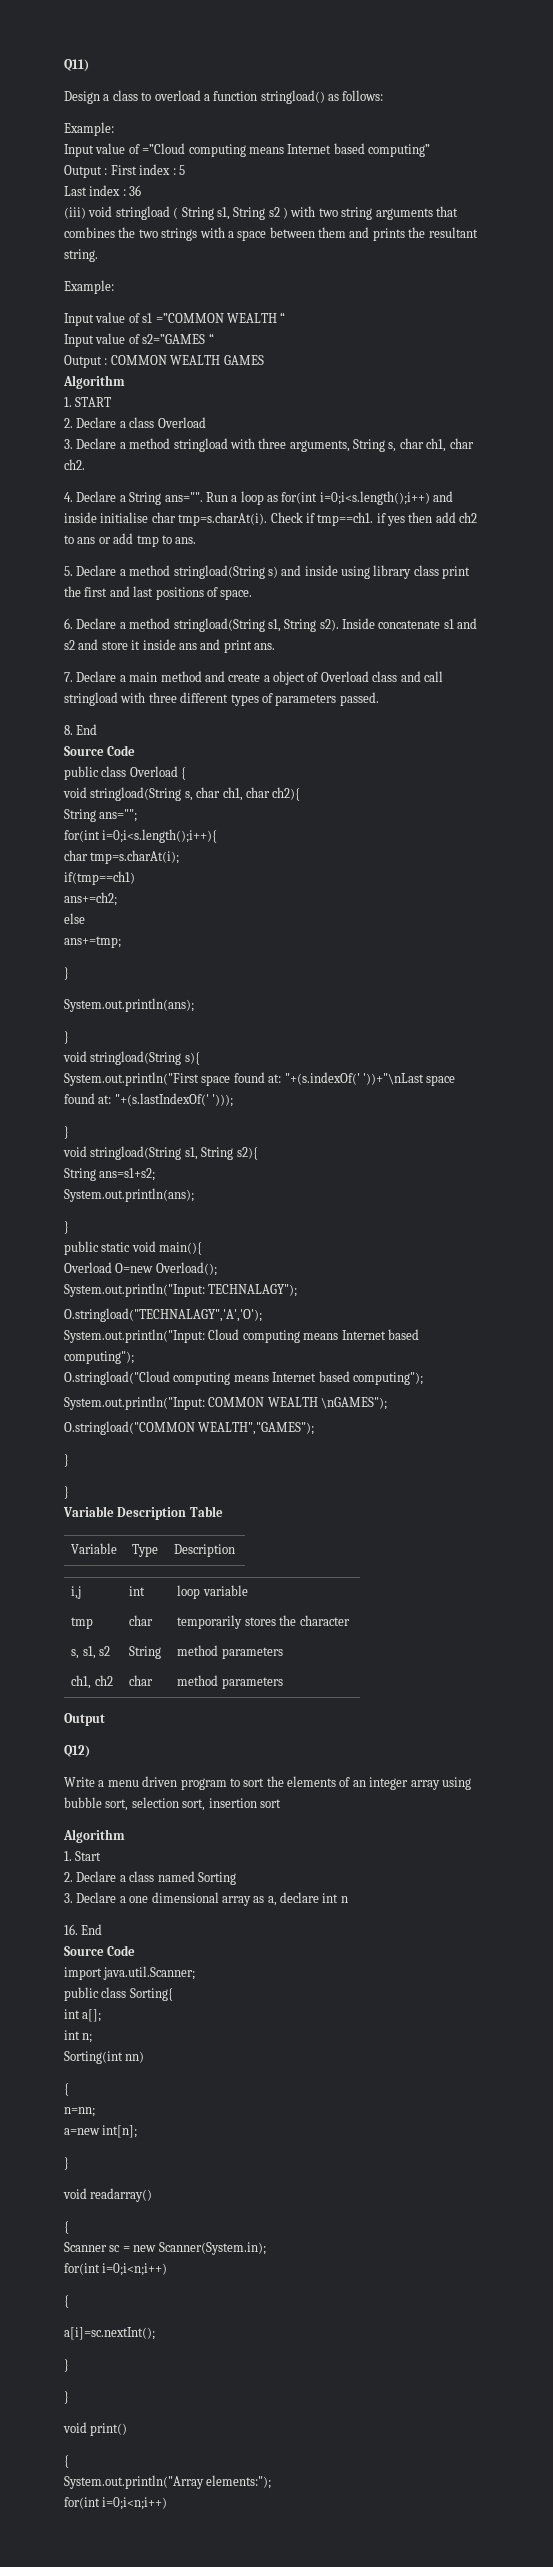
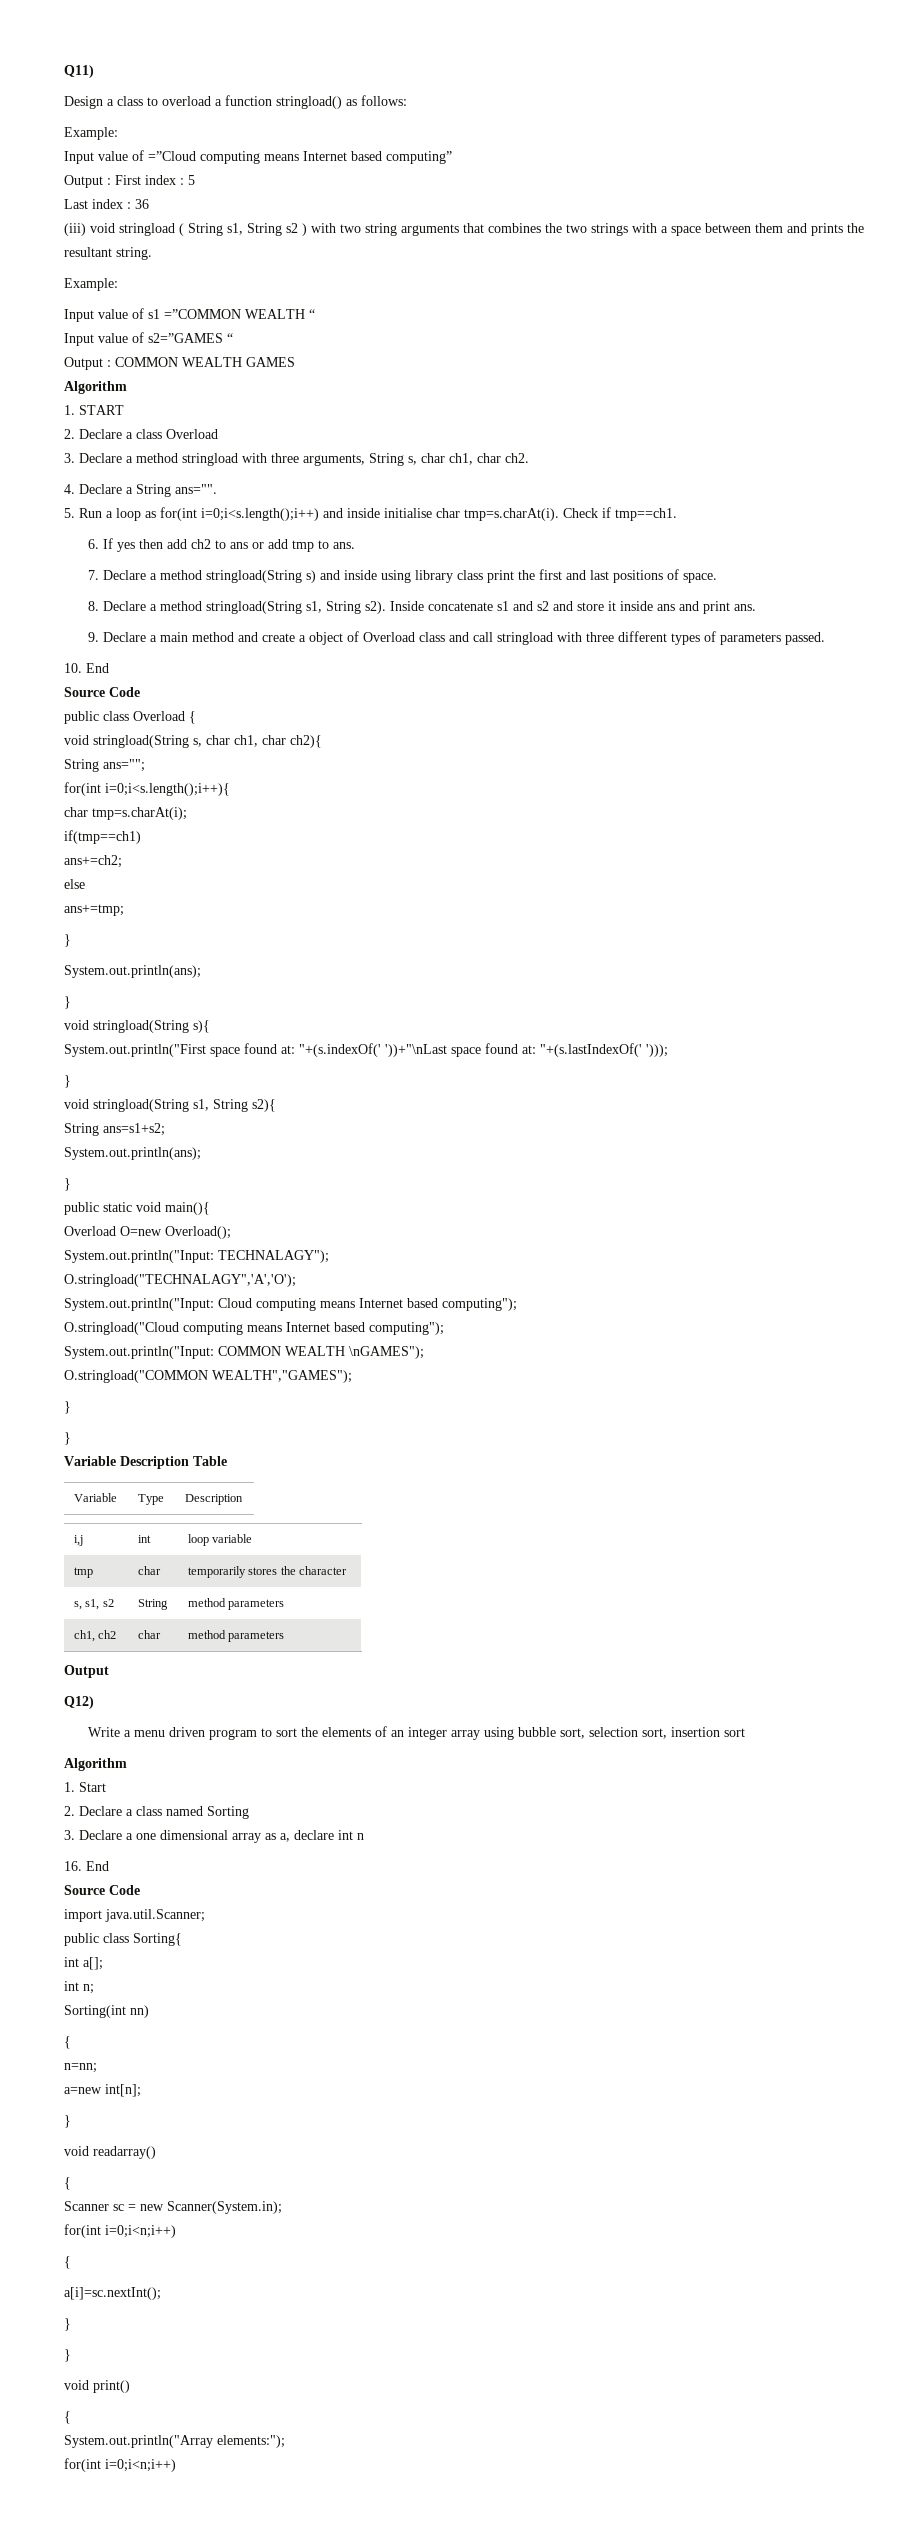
(203, 497) none -> [64,508,75,518] // 5.
[376,513,386,523] if -> [88,538,114,549] // 6. If
[64,566,73,576] 5. -> [88,570,100,580] 7.
[64,618,73,629] 6. -> [88,601,100,611] 8.
[64,672,73,682] 7. -> [88,632,100,642] 9.
[64,725,73,735] 8. -> [64,663,82,673] 10.

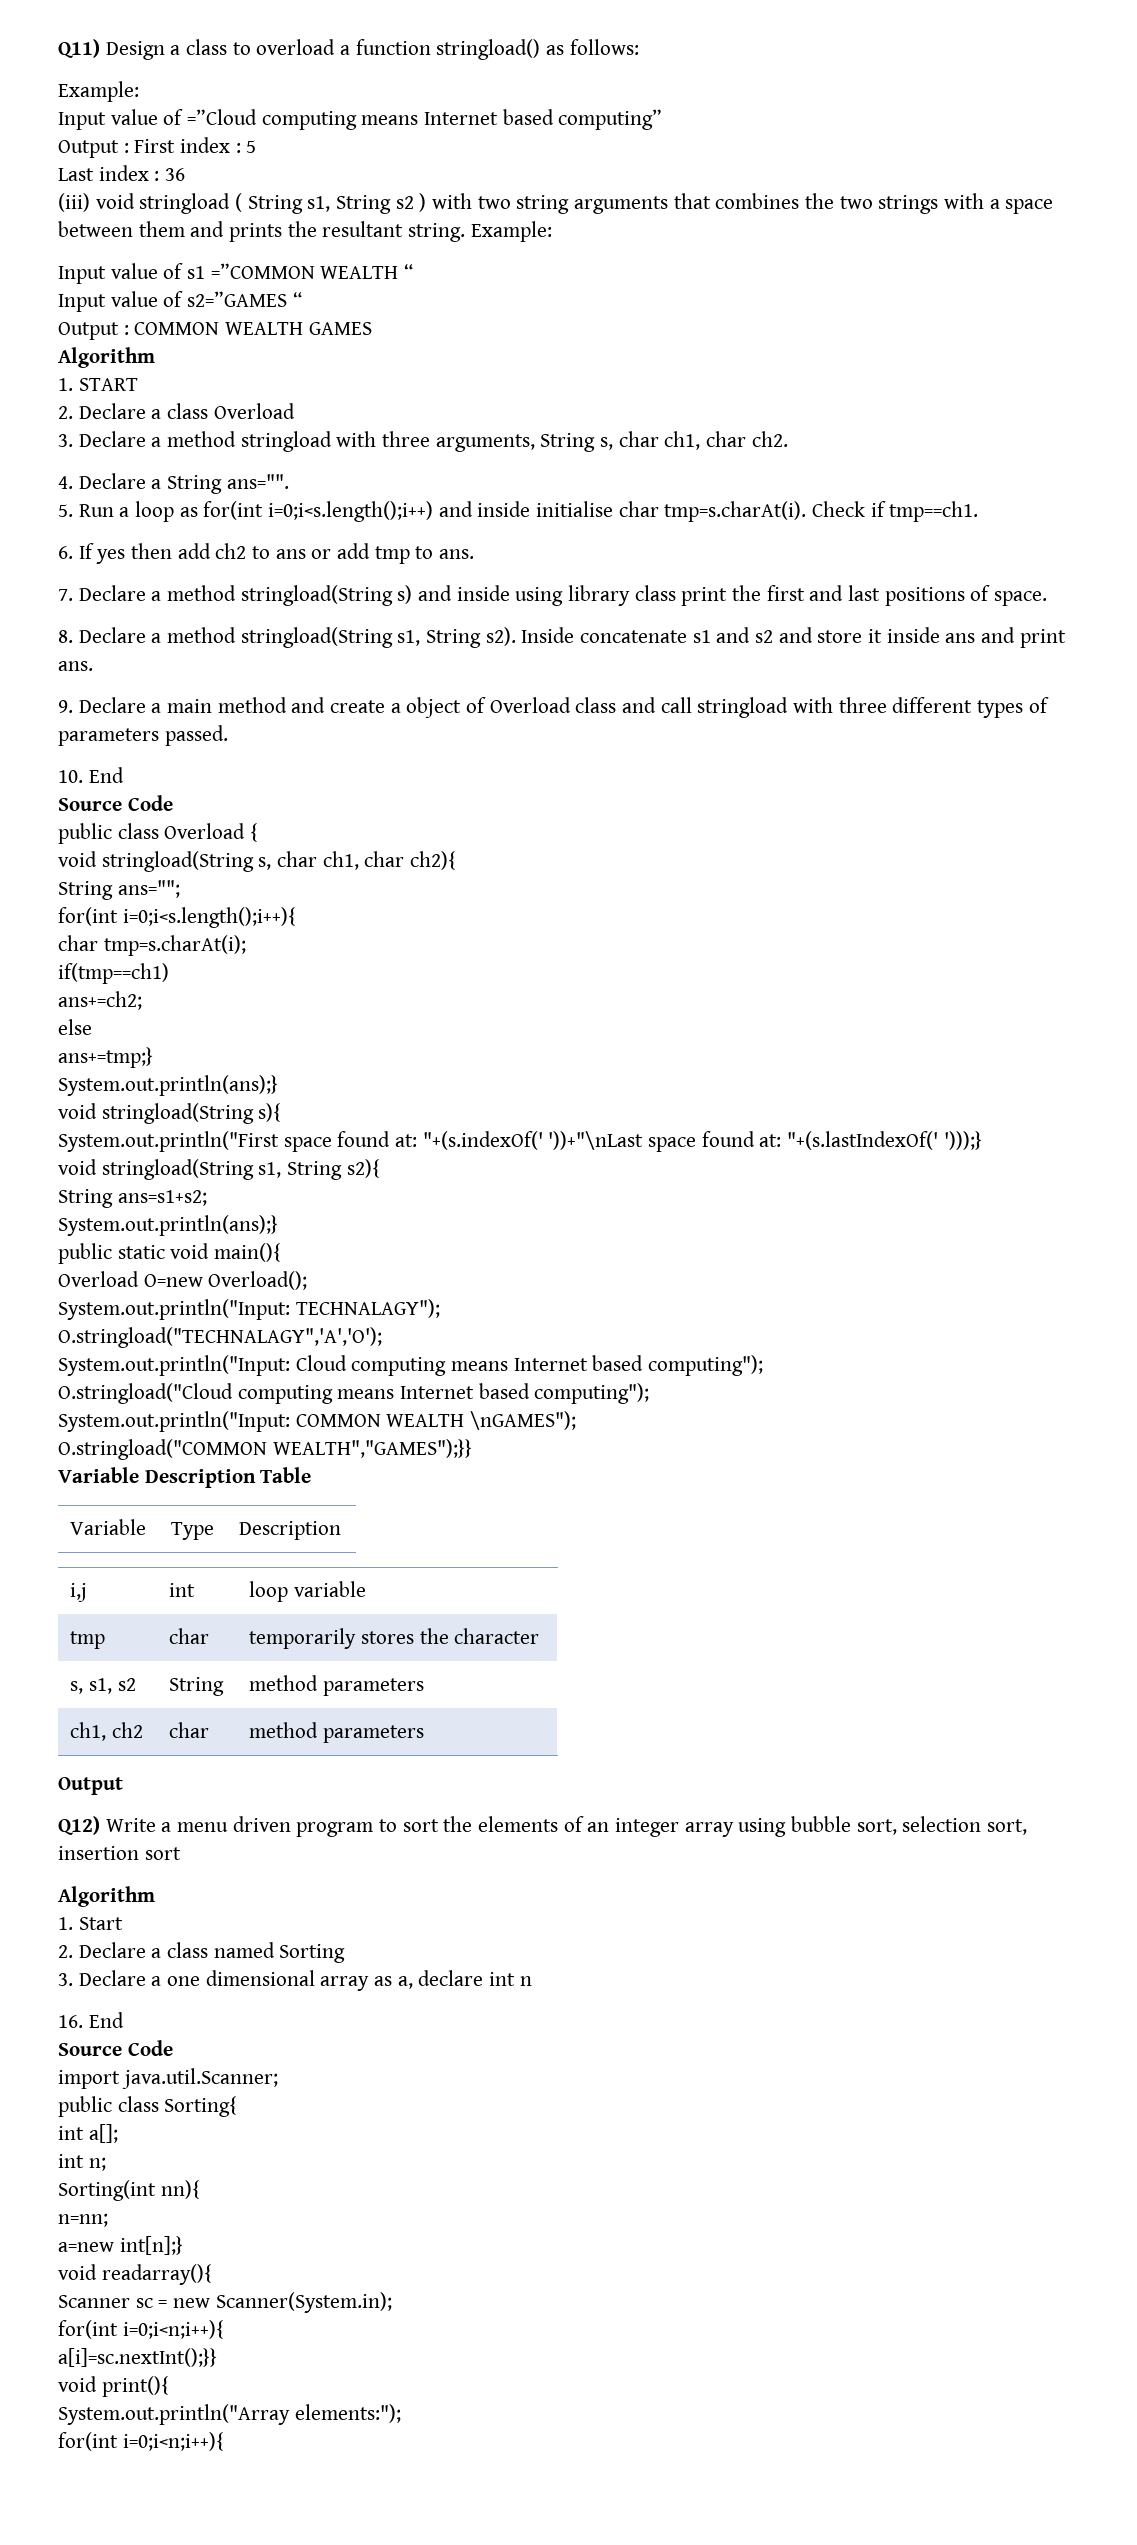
(94, 71) // -> (100, 48) none
(152, 253) // -> (466, 232) none
[64,904,124,916] [64,934,71,947] [64,965,201,978] [64,996,71,1009] ans+=tmp; // } // System.out.println(ans); // } -> [58,1047,153,1068] [58,1075,278,1096] ans+=tmp;} // System.out.println(ans);}
[646,1044,668,1057] [64,1075,71,1088] '))); // } -> [943,1131,982,1150] ')));}
[64,1147,201,1160] [64,1178,71,1191] System.out.println(ans); // } -> [58,1215,278,1236] System.out.println(ans);}
[212,1370,352,1383] [64,1401,71,1414] [64,1432,71,1445] WEALTH","GAMES"); // } // } -> [272,1439,472,1458] WEALTH","GAMES");}}
(94, 1702) // -> (100, 1825) none
[130,2005,149,2018] [64,2036,71,2049] nn) // { -> [160,2180,199,2199] nn){
[105,2084,141,2097] [64,2115,71,2128] [64,2146,156,2159] [64,2177,71,2190] int[n]; // } // void readarray() // { -> [119,2236,183,2255] [58,2264,211,2285] int[n];} // void readarray(){
[105,2225,176,2238] [64,2256,71,2269] [64,2287,161,2300] [64,2318,71,2331] [64,2349,71,2362] [64,2380,130,2393] [64,2411,71,2424] i=0;i<n;i++) // { // a[i]=sc.nextInt(); // } // } // void print() // { -> [122,2320,223,2339] [58,2348,217,2367] [58,2376,168,2397] i=0;i<n;i++){ // a[i]=sc.nextInt();}} // void print(){
[105,2459,176,2472] i=0;i<n;i++) -> [122,2432,223,2451] i=0;i<n;i++){

